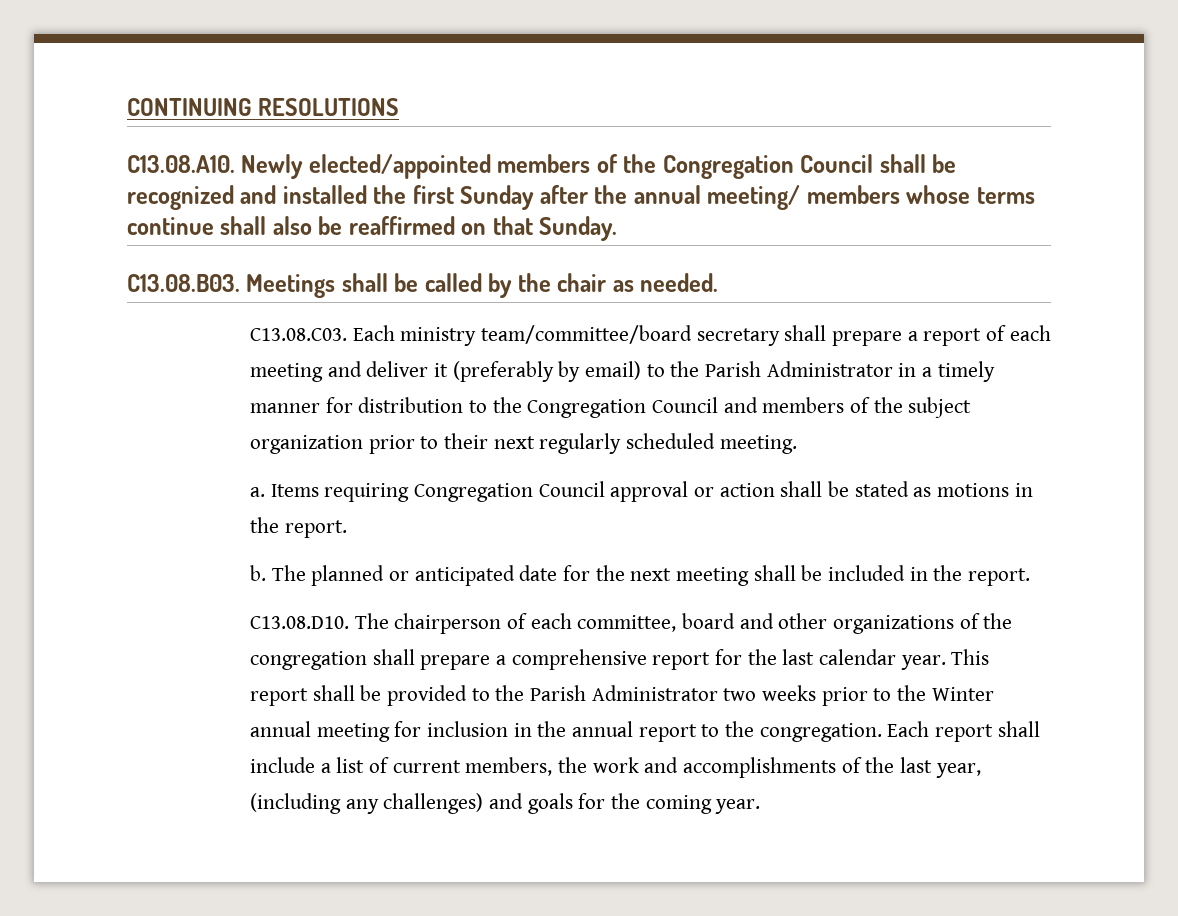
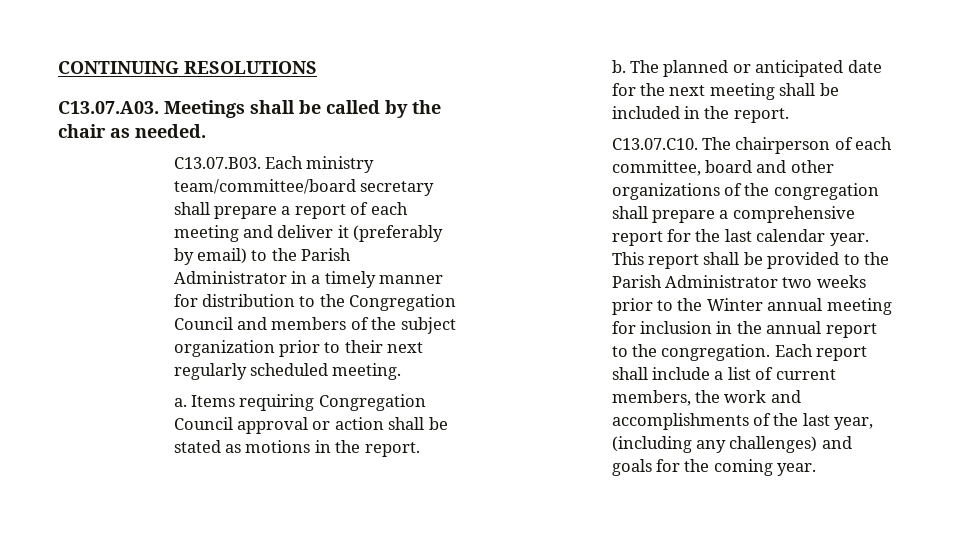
[127,154,957,179] [127,185,1035,210] [127,216,618,241] [127,274,240,292] C13.08.A10. Newly elected/appointed members of the Congregation Council shall be recognized and installed the first Sunday after the annual meeting/ members whose terms continue shall also be reaffirmed on that Sunday. // C13.08.B03. -> [58,101,159,114] C13.07.A03.
[250,328,348,341] C13.08.C03. -> [173,157,261,169] C13.07.B03.
[250,616,350,629] C13.08.D10. -> [611,138,698,150] C13.07.C10.

